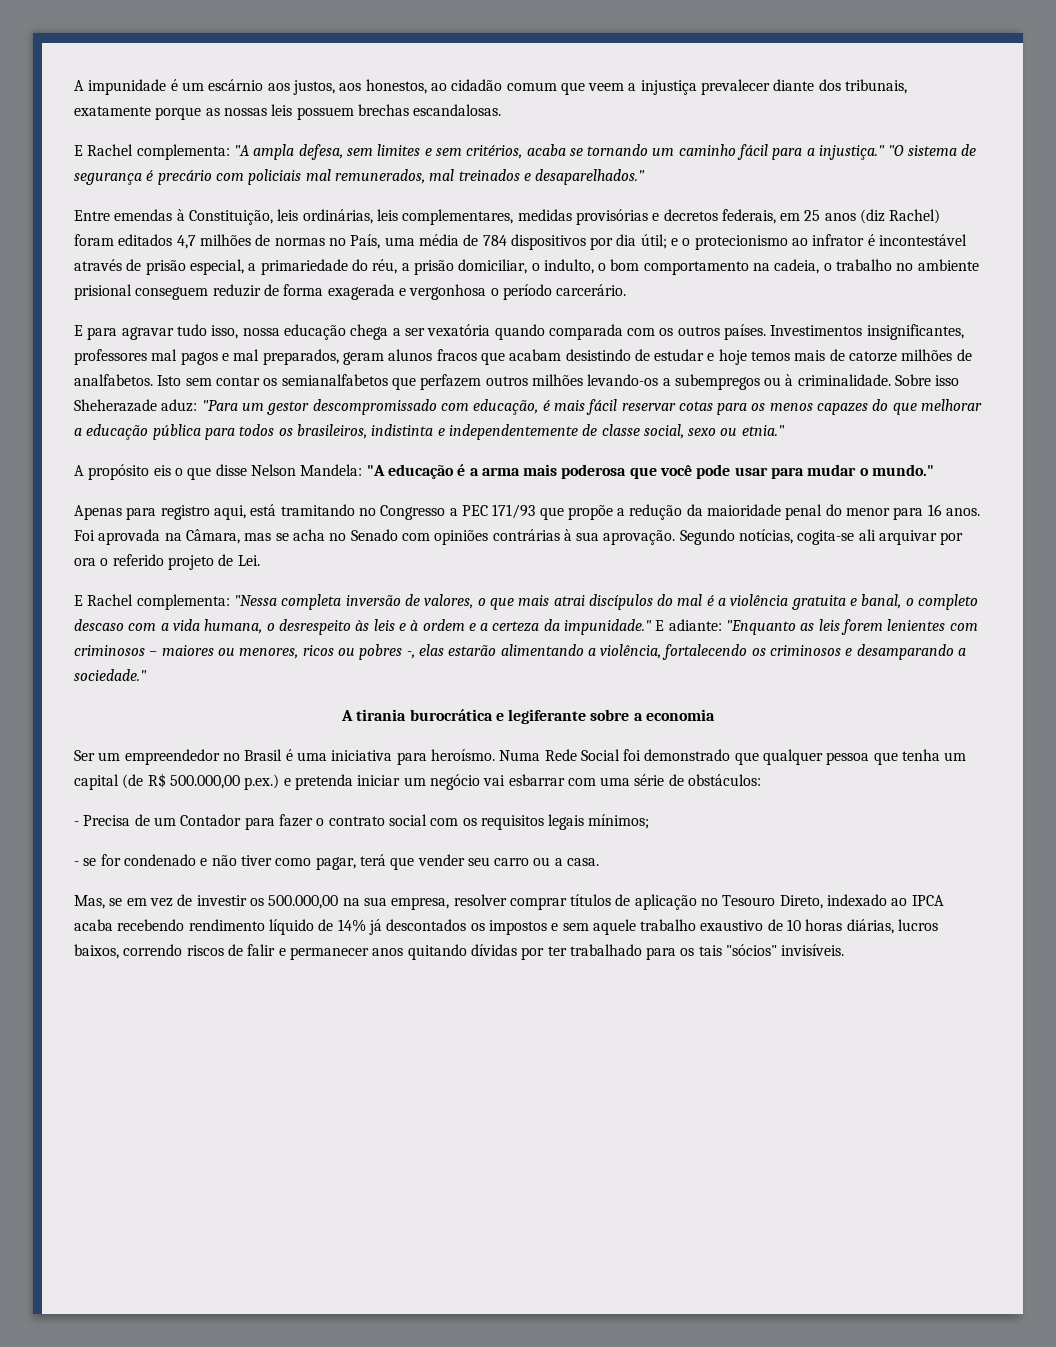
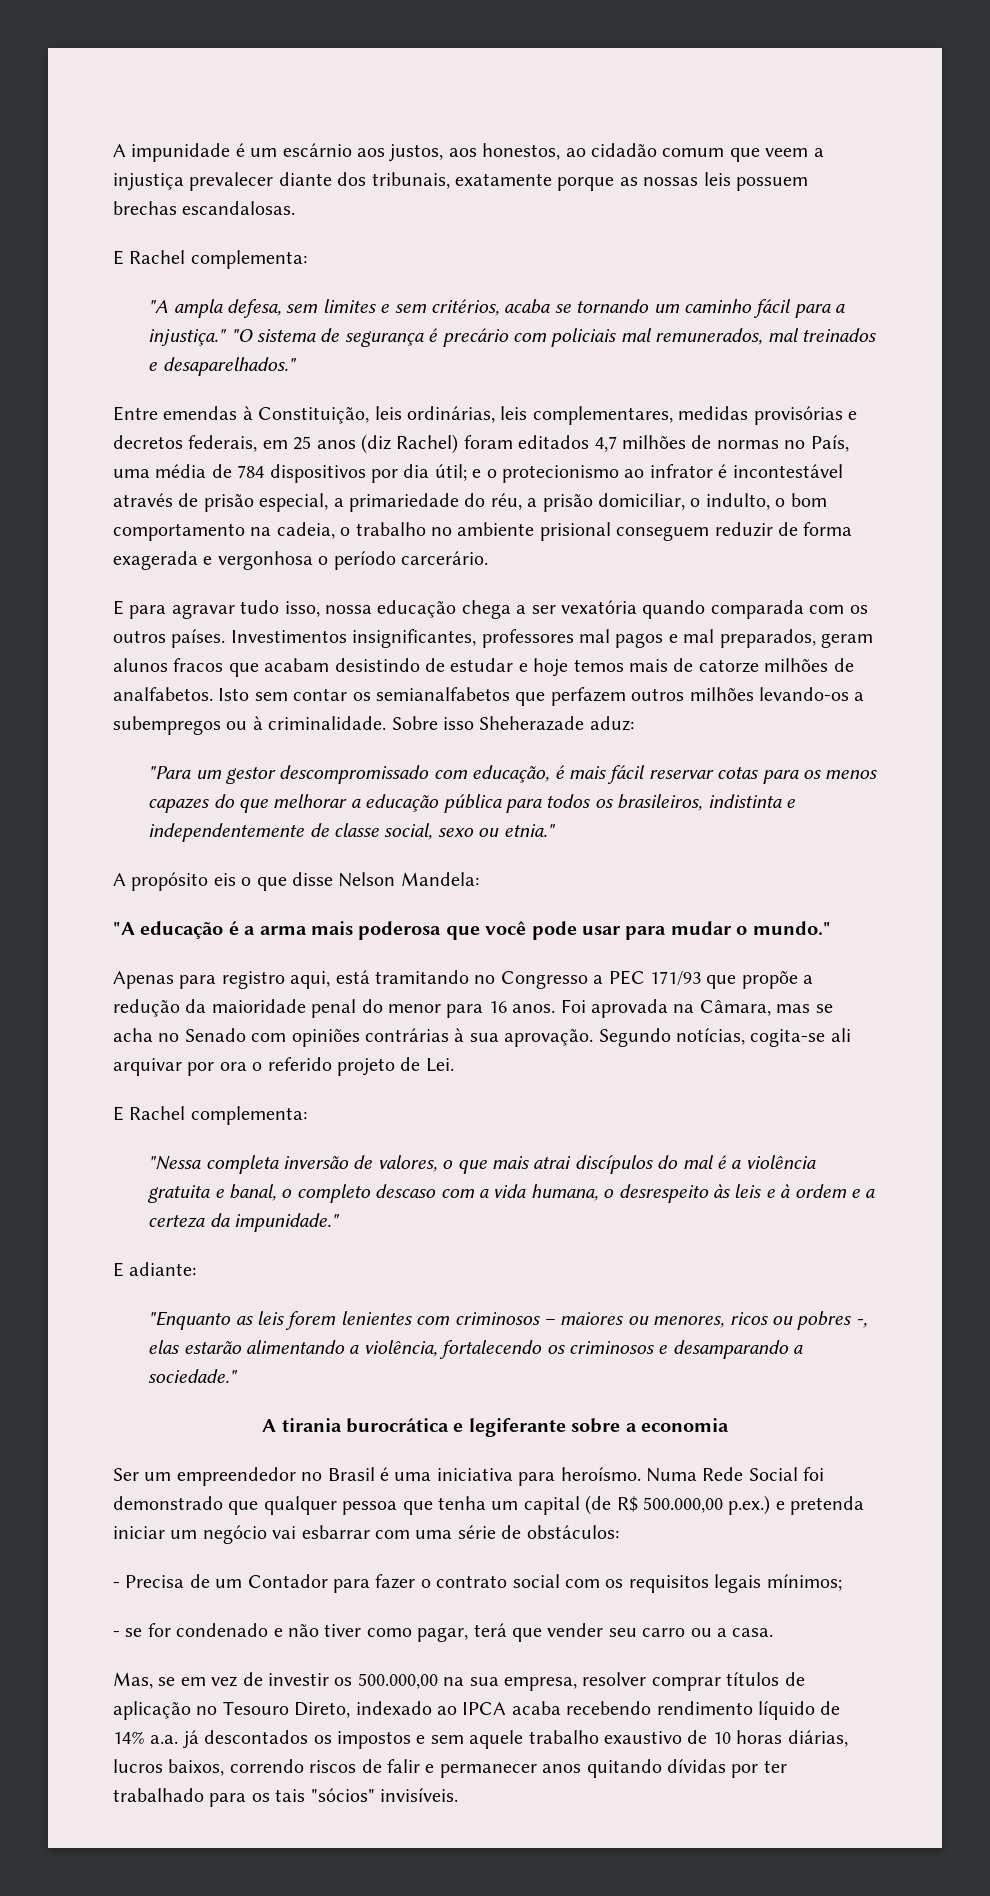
(230, 152) none -> (307, 259) //
(198, 405) none -> (634, 723) //
(363, 470) none -> (479, 879) //
(230, 602) none -> (307, 1115) //
(653, 627) none -> (341, 1222) //
(722, 625) none -> (197, 1269) //
(366, 925) none -> [150,1735,179,1744] a.a.

